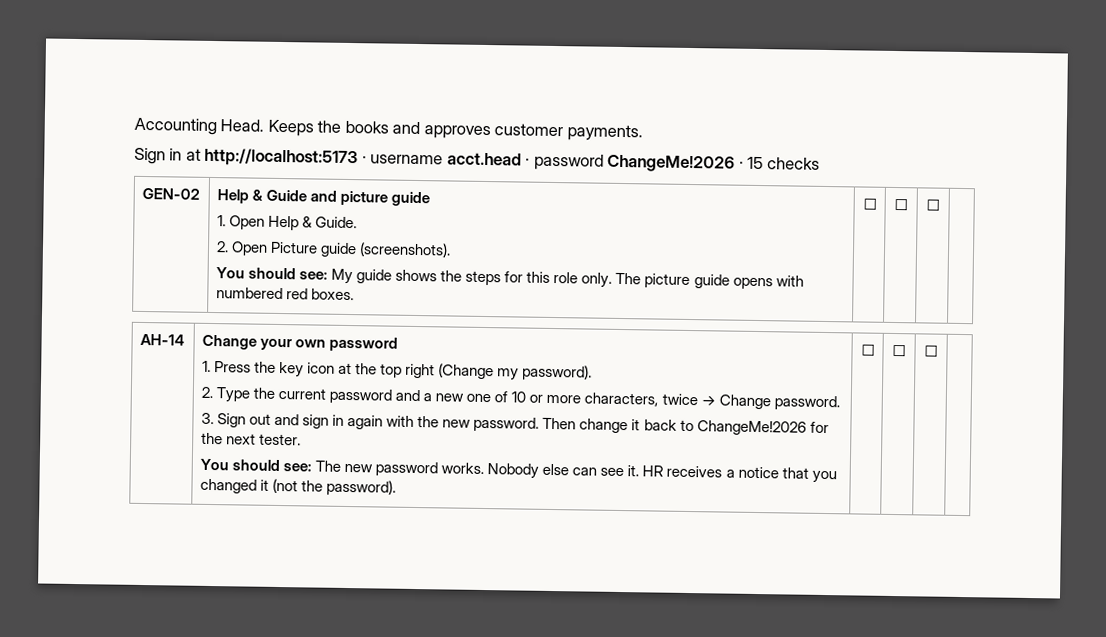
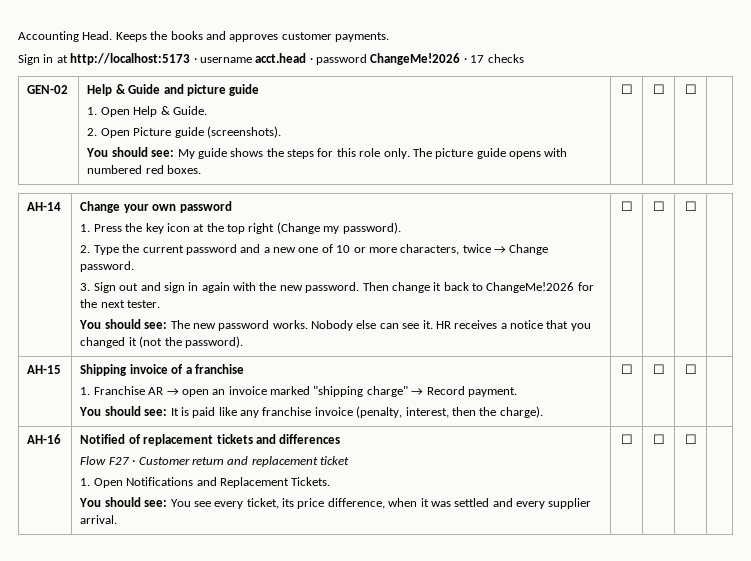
[747,156,765,170] 15 -> [470,55,485,63] 17
(938, 351) none -> [27,365,62,374] [80,364,244,376] [80,386,517,397] [79,406,543,418] [620,364,633,374] [652,364,665,374] [684,364,697,374] [27,434,62,444] [80,434,341,446] [80,456,350,467] [80,477,331,488] [79,497,592,509] [80,515,118,524] [620,434,633,444] [652,434,665,444] [684,434,697,444] // AH-15 | Shipping invoice of a franchise // 1. Franchise AR → open an invoice marked "shipping charge" → Record payment. // You should see: It is paid like any franchise invoice (penalty, interest, then the charge). | ☐ | ☐ | ☐ | // AH-16 | Notified of replacement tickets and differences // Flow F27 · Customer return and replacement ticket // 1. Open Notifications and Replacement Tickets. // You should see: You see every ticket, its price difference, when it was settled and every supplier arrival. | ☐ | ☐ | ☐ |

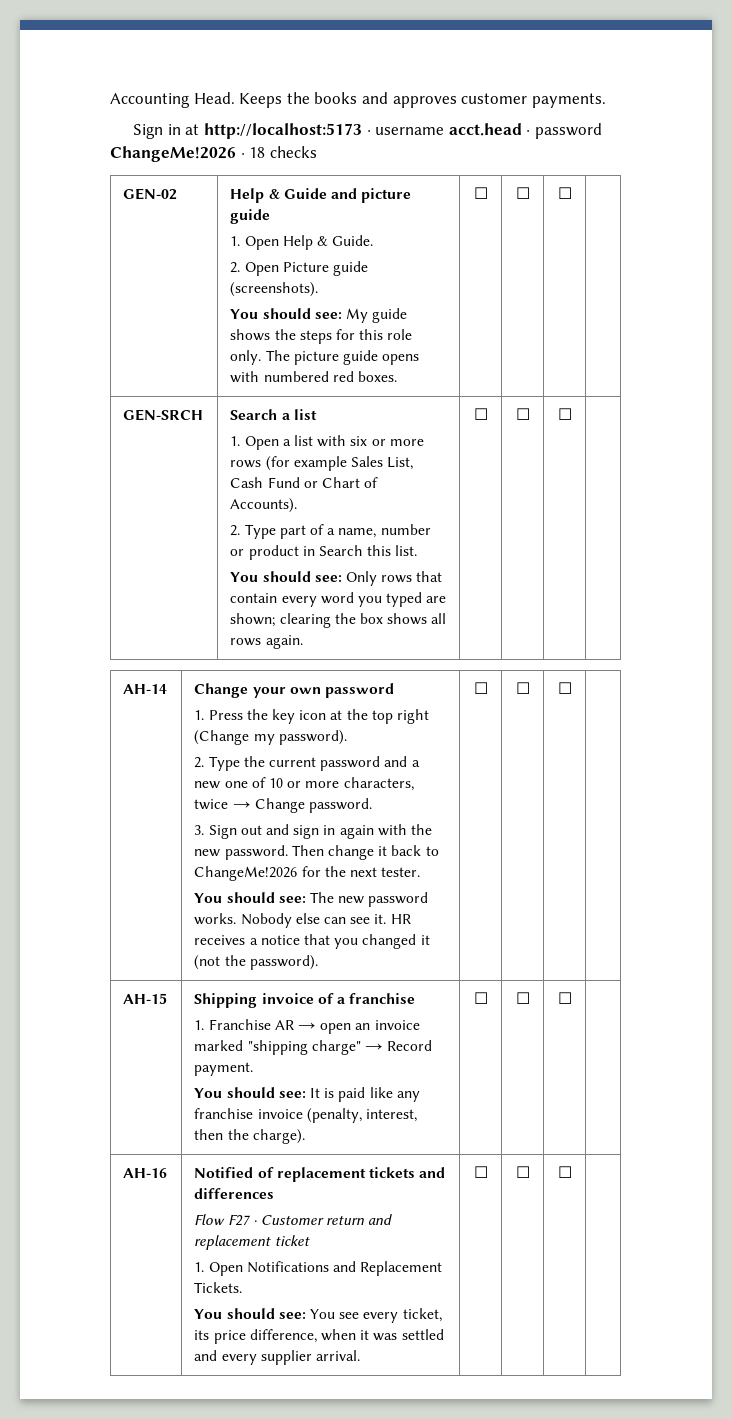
[470,55,485,63] 17 -> [249,147,266,158] 18
(697, 89) none -> [123,409,204,421] [230,409,317,420] [230,435,424,450] [230,456,414,471] [230,477,379,488] [230,498,298,513] [230,524,431,539] [230,545,418,560] [230,571,443,586] [230,592,447,607] [230,613,447,628] [230,635,303,649] [473,408,488,420] [515,408,530,420] [557,408,572,420] // GEN-SRCH | Search a list // 1. Open a list with six or more rows (for example Sales List, Cash Fund or Chart of Accounts). // 2. Type part of a name, number or product in Search this list. // You should see: Only rows that contain every word you typed are shown; clearing the box shows all rows again. | ☐ | ☐ | ☐ |

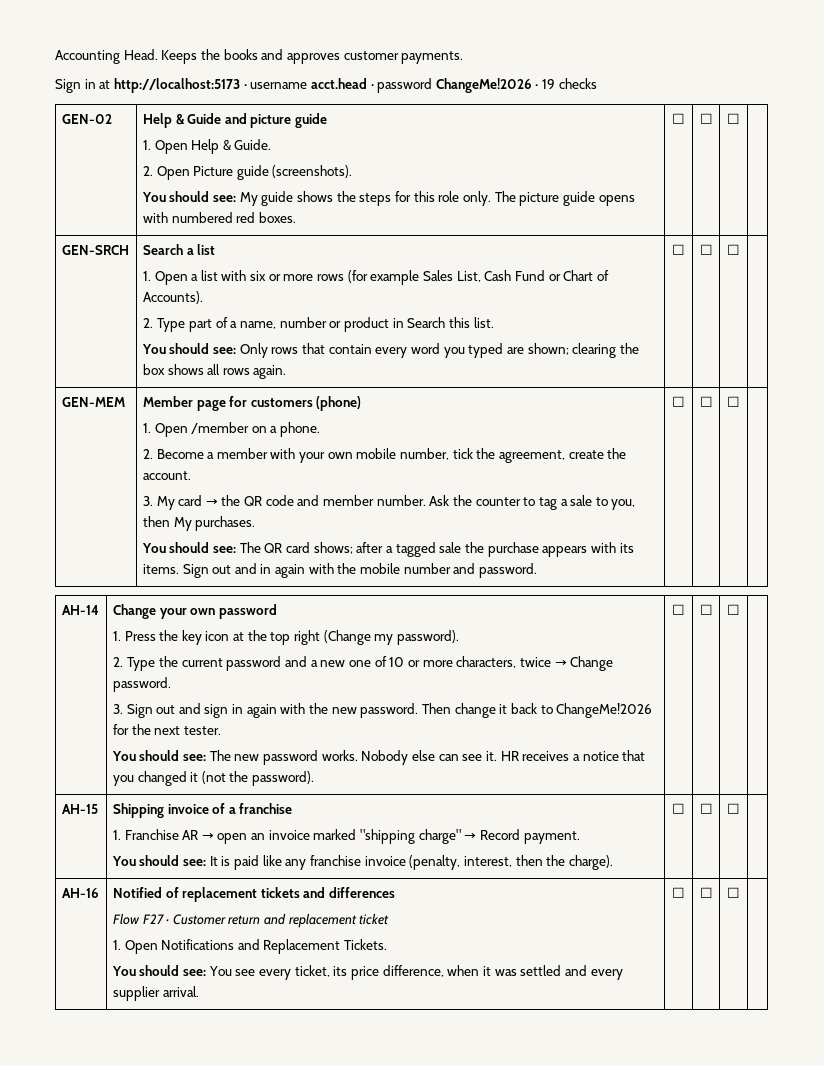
[249,147,266,158] 18 -> [542,79,556,89] 19
(572, 414) none -> [61,397,125,407] [142,396,362,411] [142,422,321,437] [142,448,627,463] [142,471,191,480] [142,495,636,510] [142,516,256,531] [141,542,634,557] [142,563,537,578] [672,396,685,407] [699,396,713,407] [727,396,740,407] // GEN-MEM | Member page for customers (phone) // 1. Open /member on a phone. // 2. Become a member with your own mobile number, tick the agreement, create the account. // 3. My card → the QR code and member number. Ask the counter to tag a sale to you, then My purchases. // You should see: The QR card shows; after a tagged sale the purchase appears with its items. Sign out and in again with the mobile number and password. | ☐ | ☐ | ☐ |

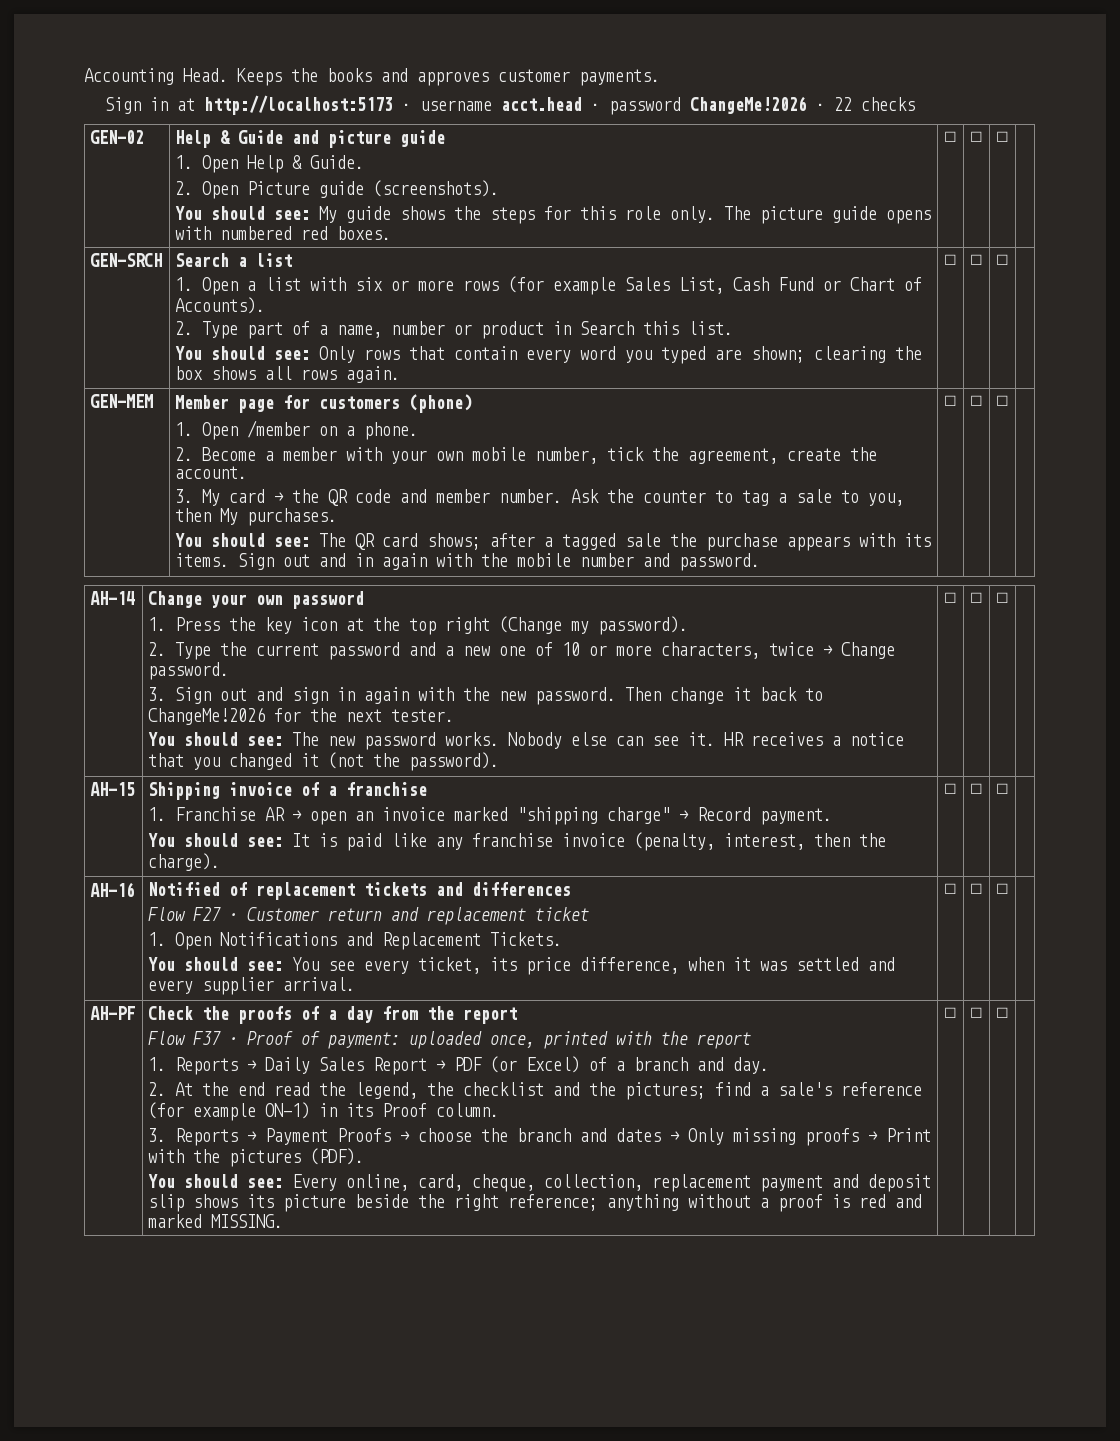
[542,79,556,89] 19 -> [834,97,853,111] 22
(740, 892) none -> [90,1006,136,1020] [148,1006,518,1024] [148,1031,752,1049] [148,1056,770,1075] [148,1082,923,1100] [148,1102,500,1121] [148,1128,932,1146] [148,1148,365,1167] [148,1174,932,1192] [148,1194,923,1212] [148,1214,284,1228] [944,1007,957,1018] [970,1007,983,1018] [996,1007,1009,1018] // AH-PF | Check the proofs of a day from the report // Flow F37 · Proof of payment: uploaded once, printed with the report // 1. Reports → Daily Sales Report → PDF (or Excel) of a branch and day. // 2. At the end read the legend, the checklist and the pictures; find a sale's reference (for example ON-1) in its Proof column. // 3. Reports → Payment Proofs → choose the branch and dates → Only missing proofs → Print with the pictures (PDF). // You should see: Every online, card, cheque, collection, replacement payment and deposit slip shows its picture beside the right reference; anything without a proof is red and marked MISSING. | ☐ | ☐ | ☐ |

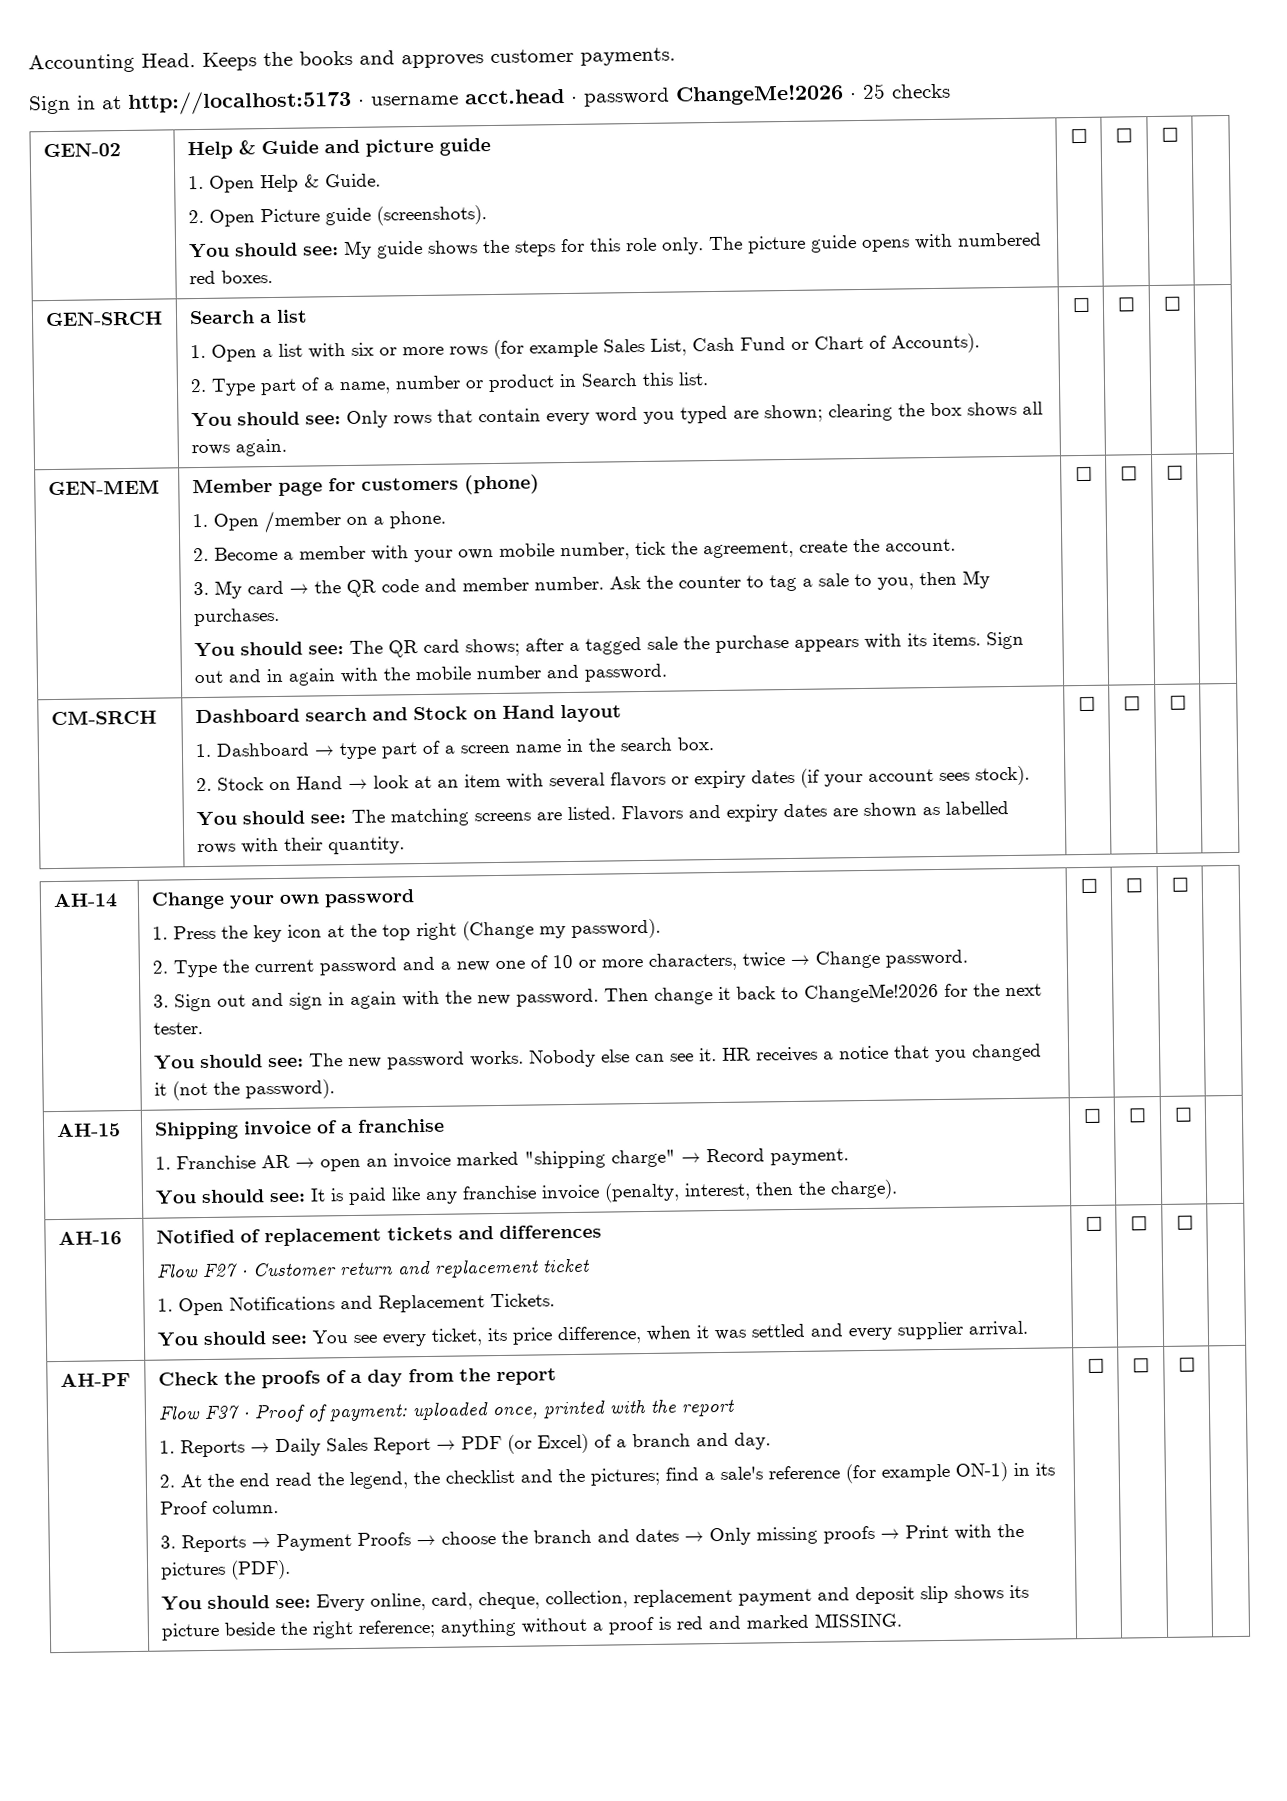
[834,97,853,111] 22 -> [862,83,886,99] 25
(1009, 400) none -> [50,709,157,726] [194,704,622,724] [194,737,714,760] [195,765,1030,792] [195,801,1009,827] [196,836,405,855] [1077,696,1096,712] [1123,696,1141,711] [1168,695,1187,710] // CM-SRCH | Dashboard search and Stock on Hand layout // 1. Dashboard → type part of a screen name in the search box. // 2. Stock on Hand → look at an item with several flavors or expiry dates (if your account sees stock). // You should see: The matching screens are listed. Flavors and expiry dates are shown as labelled rows with their quantity. | ☐ | ☐ | ☐ |

